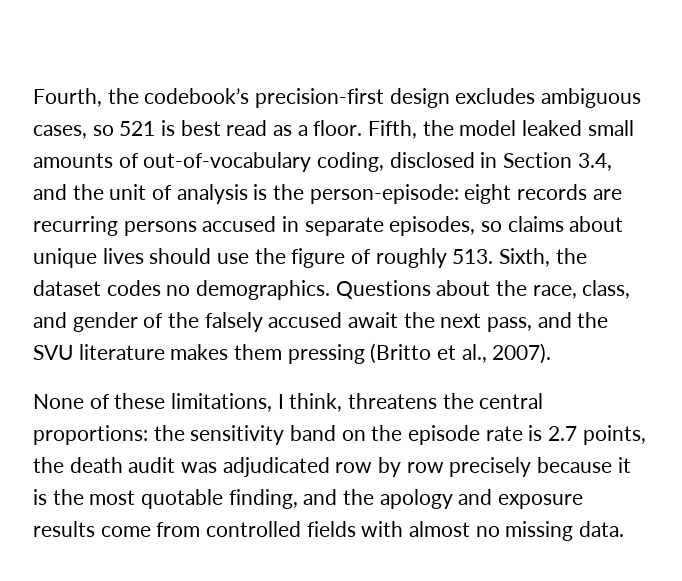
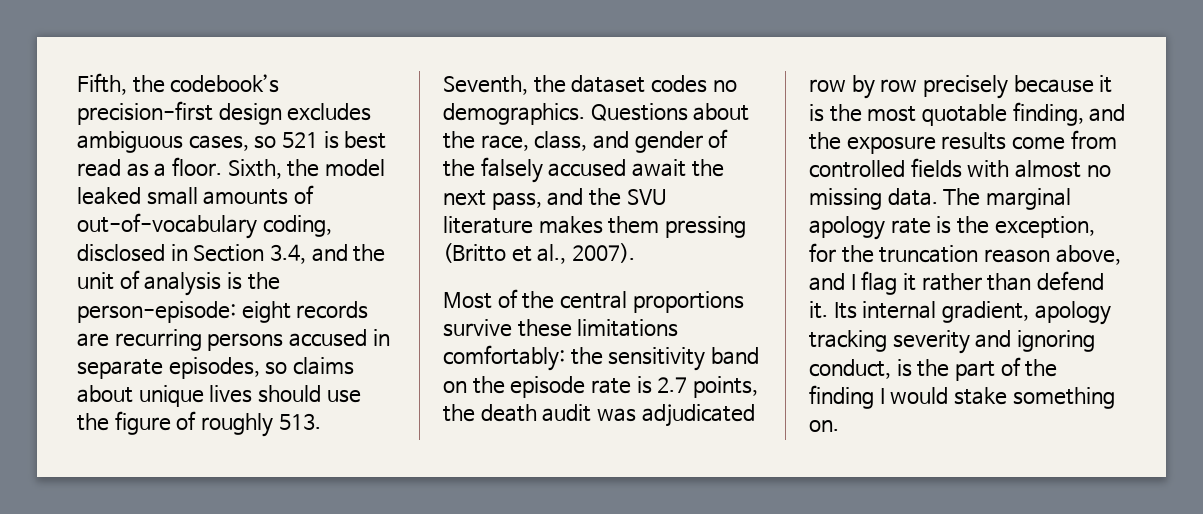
[33,88,102,107] Fourth, -> [77,73,127,95] Fifth,
[368,120,418,139] Fifth, -> [227,159,282,179] Sixth,
[499,248,551,267] Sixth, -> [443,75,528,95] Seventh,
[33,393,544,412] [33,425,148,445] None of these limitations, I think, threatens the central proportions: -> [443,289,744,313] [443,319,679,337] [443,345,565,371] Most of the central proportions survive these limitations comfortably:
[379,489,493,509] apology and -> (841, 141) none
(625, 529) none -> [943,188,1071,210] [809,216,1095,240] [809,243,1121,265] [809,271,1104,295] [809,301,1111,325] [809,330,1095,354] [809,357,1058,381] [809,385,1115,409] [809,420,839,432] The marginal apology rate is the exception, for the truncation reason above, and I flag it rather than defend it. Its internal gradient, apology tracking severity and ignoring conduct, is the part of the finding I would stake something on.

